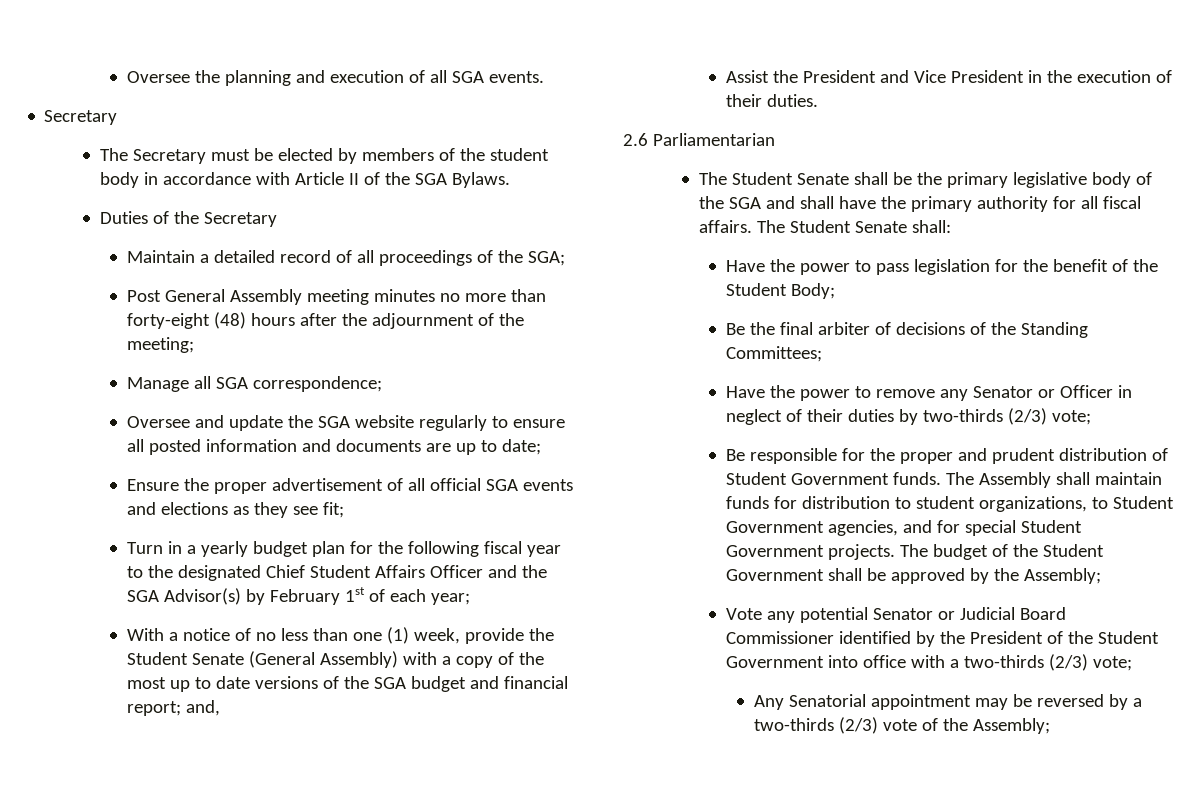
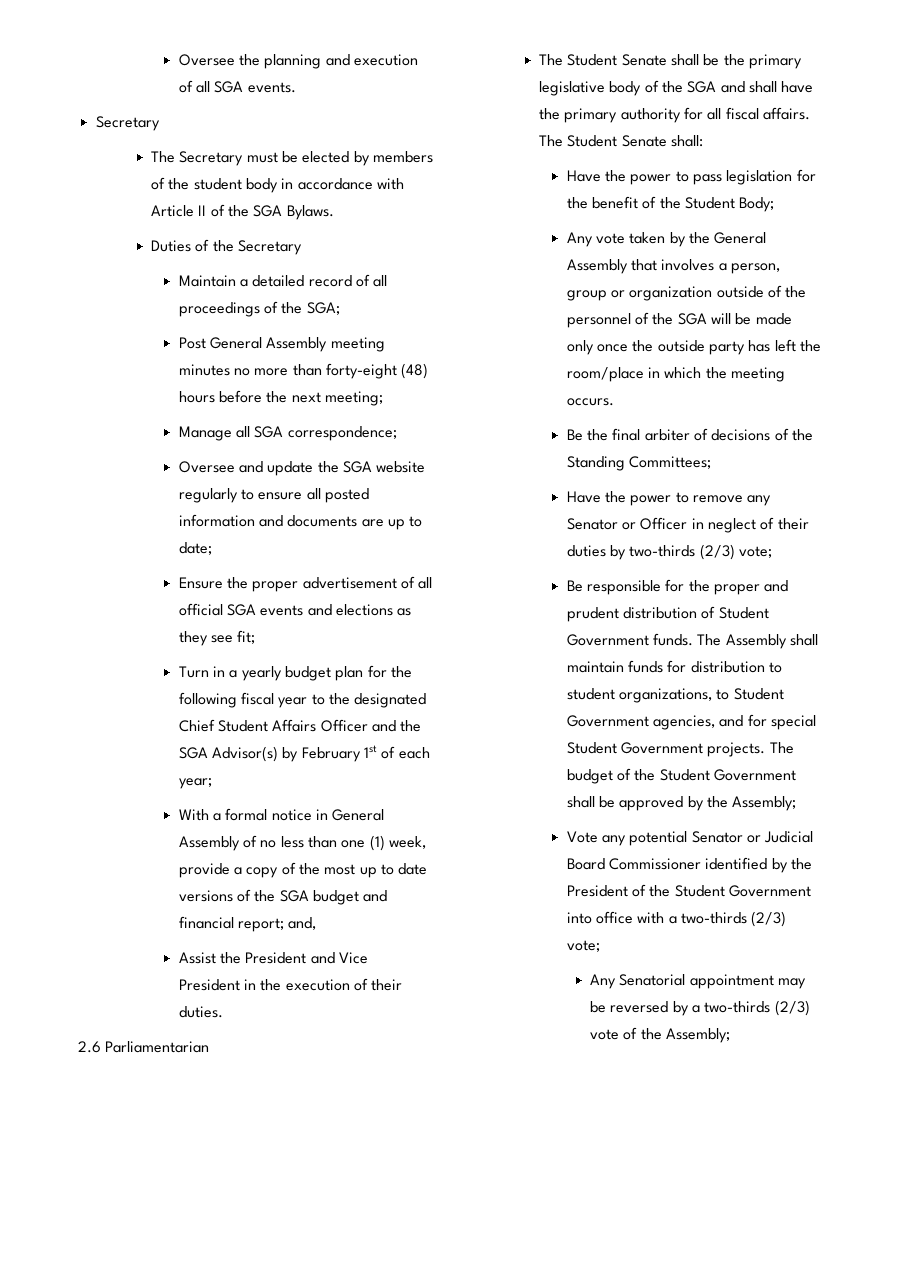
[300,313,525,329] after the adjournment of the -> [219,390,321,403] before the next
[183,628,231,641] notice -> [225,808,385,821] [178,836,240,851] formal notice in General Assembly
[529,628,555,641] [127,651,438,668] the Student Senate (General Assembly) with -> (230, 870) none
(836, 291) none -> [566,232,767,247] [566,259,780,274] [566,285,807,301] [566,312,792,328] [566,339,821,355] [566,367,785,382] [566,398,614,406] // Any vote taken by the General Assembly that involves a person, group or organization outside of the personnel of the SGA will be made only once the outside party has left the room/place in which the meeting occurs.

